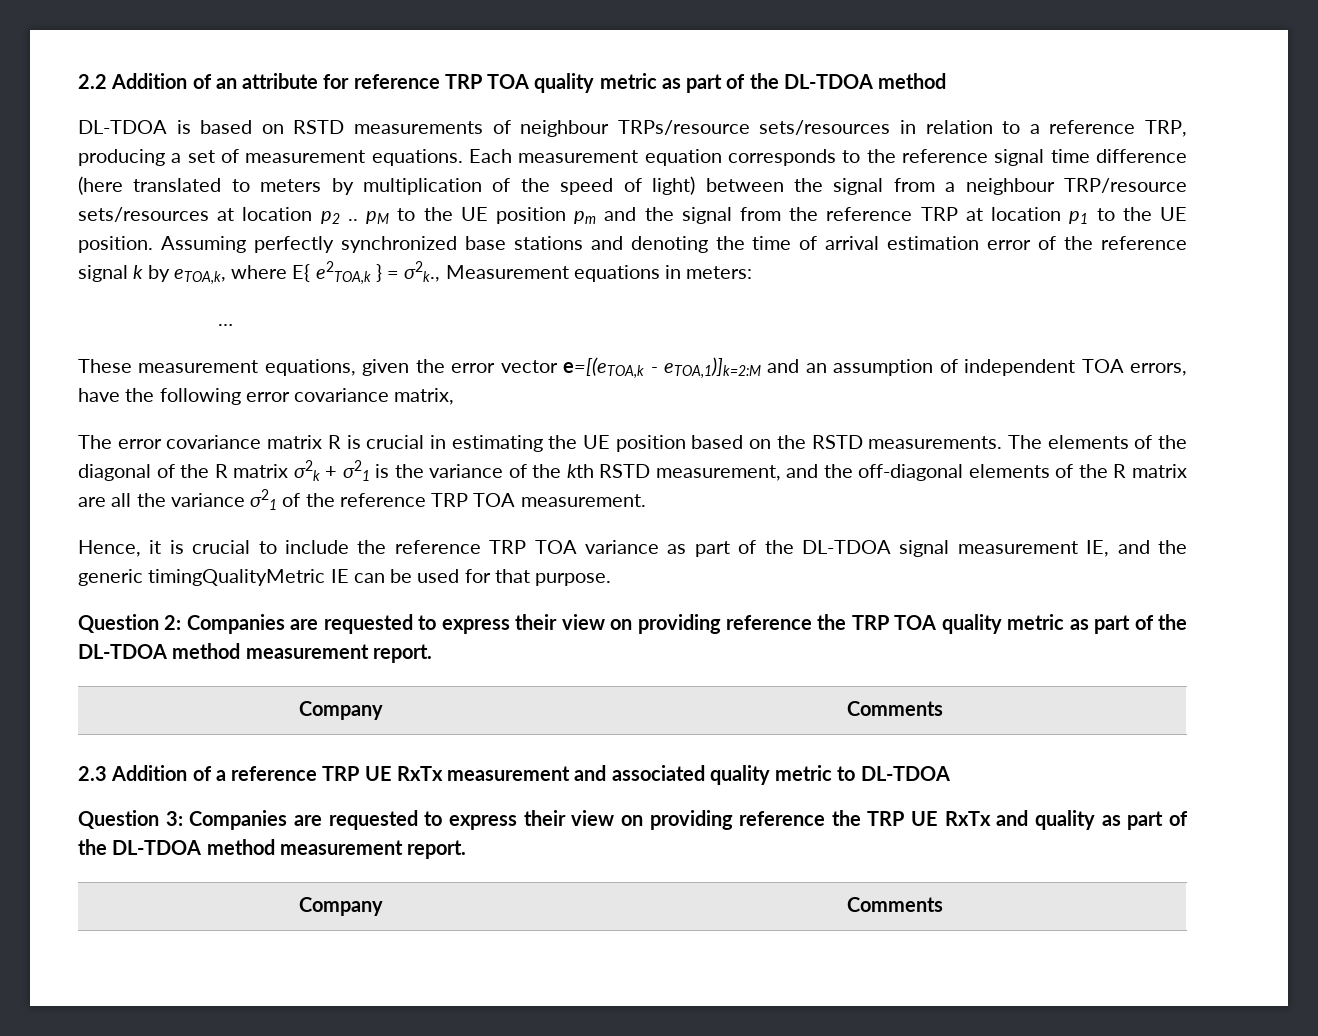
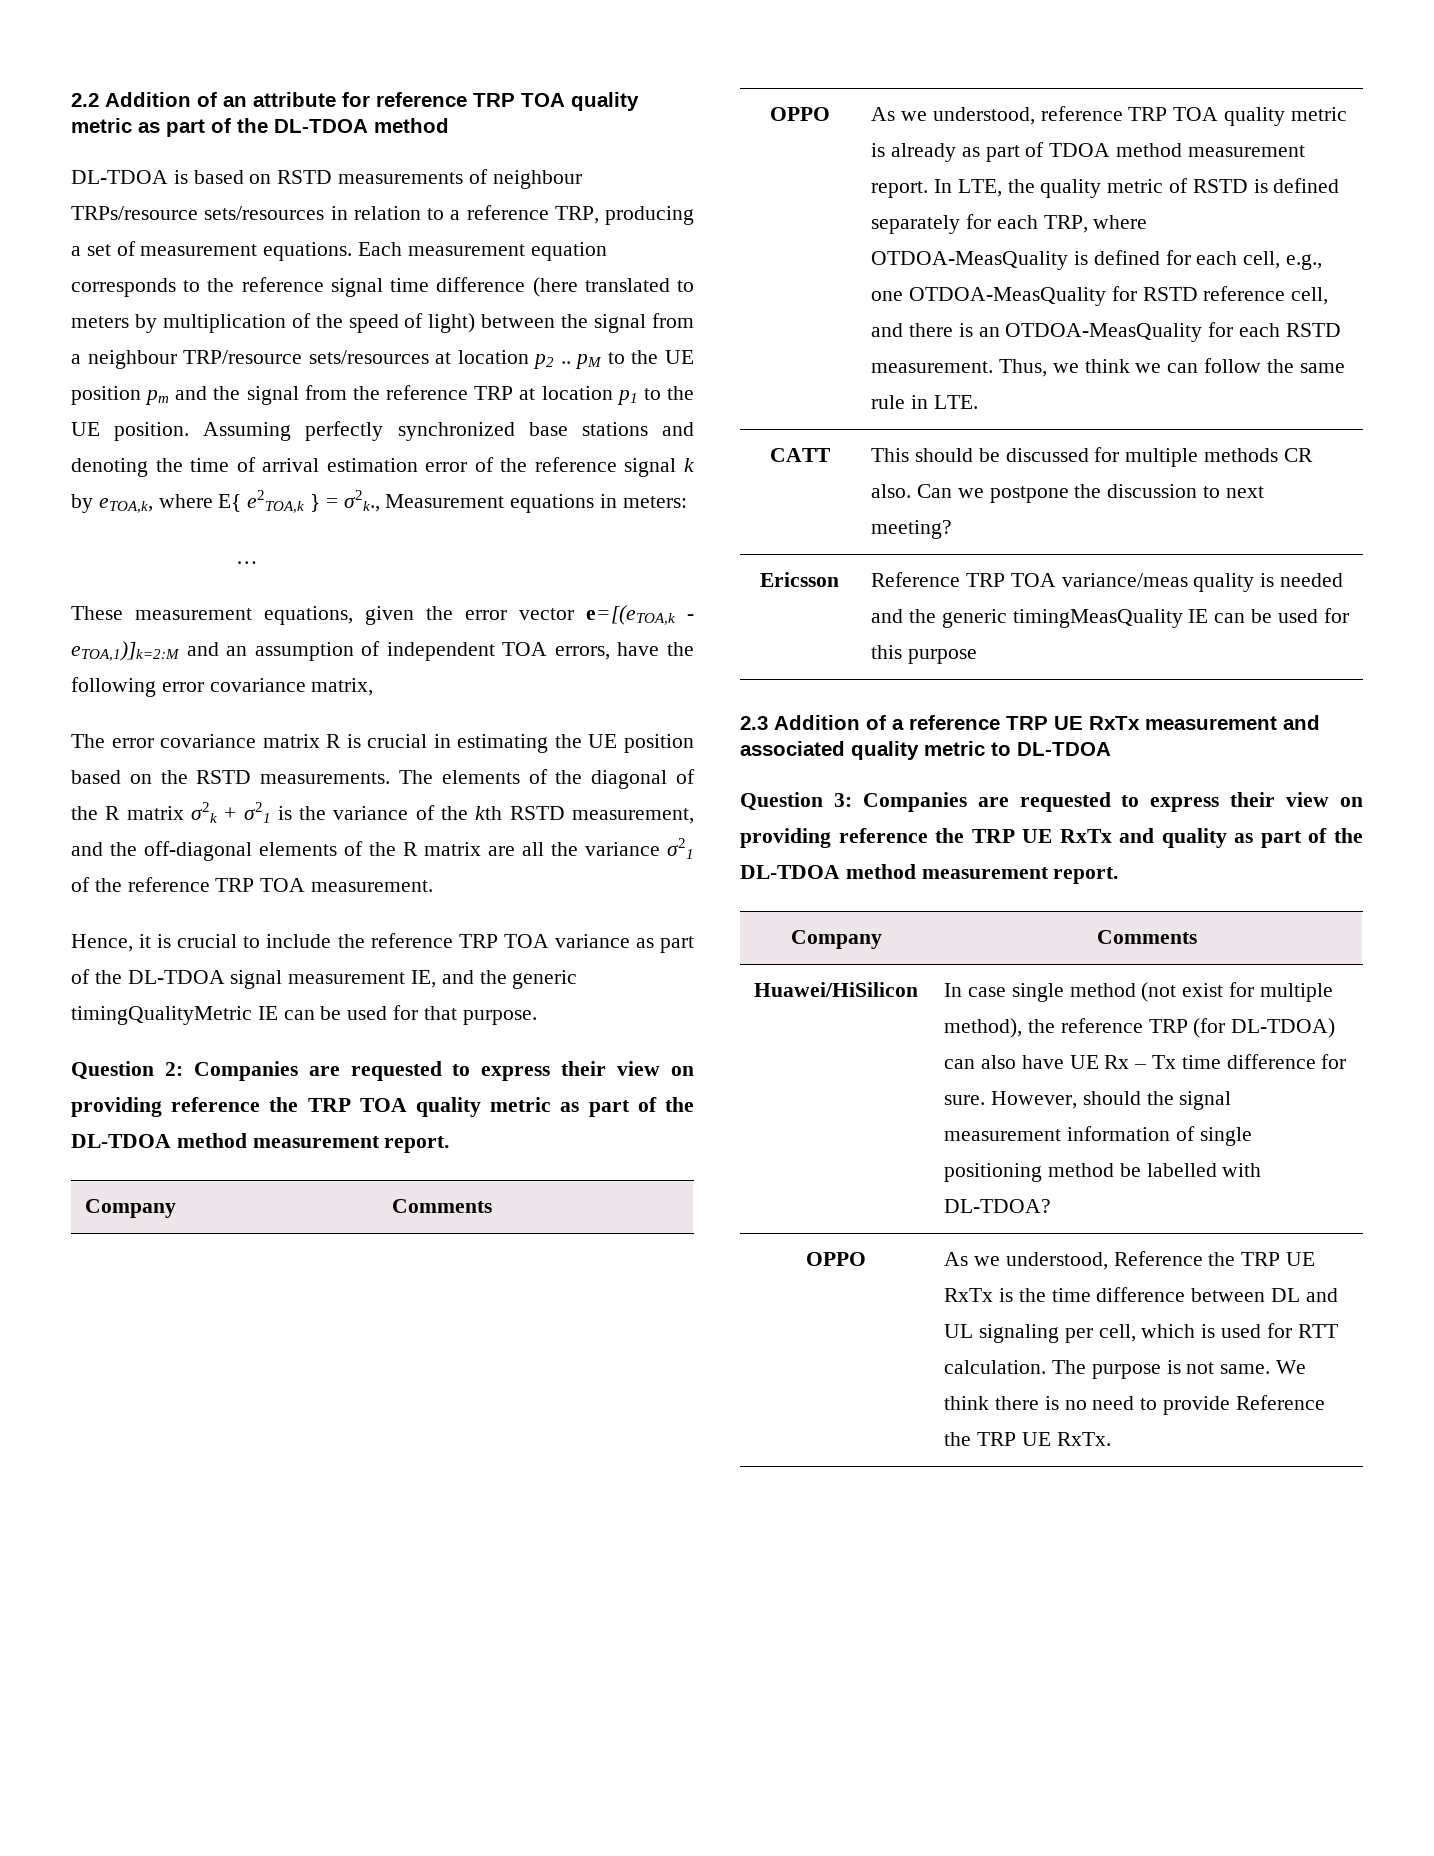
(943, 708) none -> [769,107,830,121] [871,106,1347,126] [871,142,1305,162] [871,178,1340,198] [871,214,1148,234] [871,250,1322,270] [871,286,1329,306] [871,322,1341,342] [871,358,1345,377] [871,395,978,409] [769,448,831,462] [871,447,1313,467] [871,484,1264,503] [871,520,953,539] [760,572,839,587] [871,572,1343,592] [871,608,1349,628] [871,645,977,664] // OPPO | As we understood, reference TRP TOA quality metric is already as part of TDOA method measurement report. In LTE, the quality metric of RSTD is defined separately for each TRP, where OTDOA-MeasQuality is defined for each cell, e.g., one OTDOA-MeasQuality for RSTD reference cell, and there is an OTDOA-MeasQuality for each RSTD measurement. Thus, we think we can follow the same rule in LTE. // CATT | This should be discussed for multiple methods CR also. Can we postpone the discussion to next meeting? // Ericsson | Reference TRP TOA variance/meas quality is needed and the generic timingMeasQuality IE can be used for this purpose
(943, 904) none -> [754,982,918,997] [944,982,1333,1002] [944,1018,1336,1038] [944,1054,1347,1069] [944,1091,1232,1110] [944,1126,1252,1146] [944,1163,1262,1182] [944,1199,1052,1213] [806,1252,866,1266] [944,1251,1315,1270] [944,1287,1338,1302] [944,1323,1338,1343] [944,1360,1306,1379] [944,1395,1325,1415] [944,1432,1111,1446] // Huawei/HiSilicon | In case single method (not exist for multiple method), the reference TRP (for DL-TDOA) can also have UE Rx – Tx time difference for sure. However, should the signal measurement information of single positioning method be labelled with DL-TDOA? // OPPO | As we understood, Reference the TRP UE RxTx is the time difference between DL and UL signaling per cell, which is used for RTT calculation. The purpose is not same. We think there is no need to provide Reference the TRP UE RxTx.

